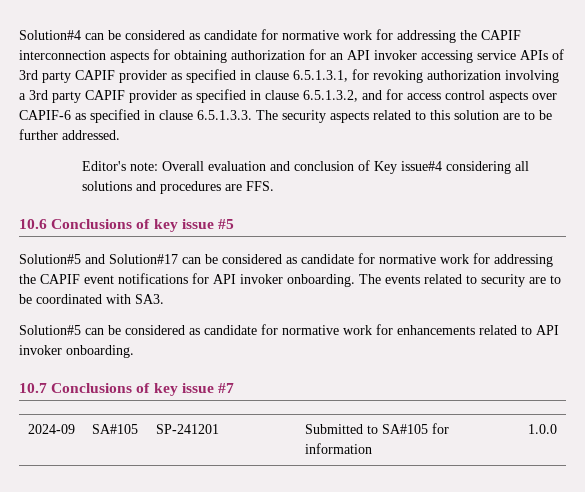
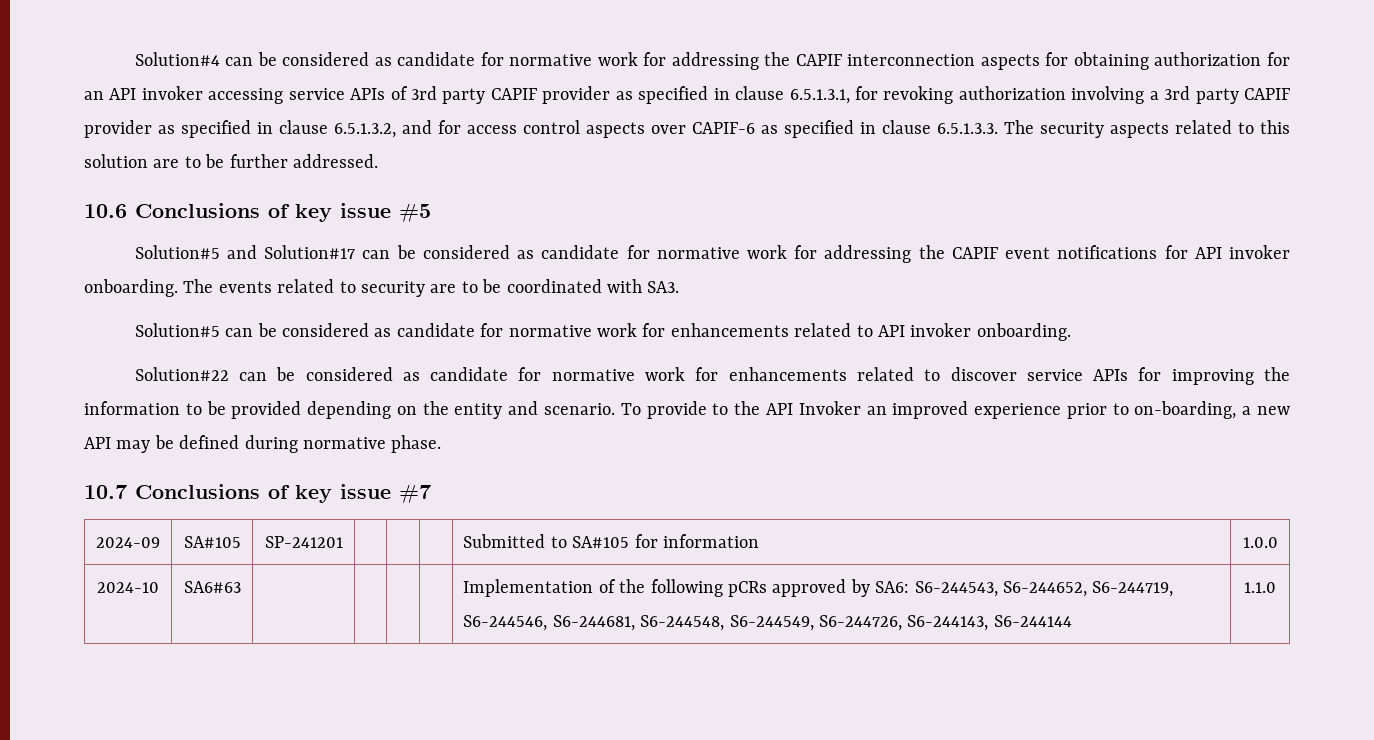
[82,160,530,174] [82,181,275,194] // Editor's note: Overall evaluation and conclusion of Key issue#4 considering all solutions and procedures are FFS. -> (378, 161) none
(134, 351) none -> [134,367,1291,385] [84,401,1290,419] [84,435,442,453] // Solution#22 can be considered as candidate for normative work for enhancements related to discover service APIs for improving the information to be provided depending on the entity and scenario. To provide to the API Invoker an improved experience prior to on-boarding, a new API may be defined during normative phase.
(557, 429) none -> [97,582,159,593] [183,581,241,593] [463,579,1174,597] [463,615,1072,631] [1244,582,1276,593] // 2024-10 | SA6#63 | | | | | Implementation of the following pCRs approved by SA6: S6-244543, S6-244652, S6-244719, S6-244546, S6-244681, S6-244548, S6-244549, S6-244726, S6-244143, S6-244144 | 1.1.0

